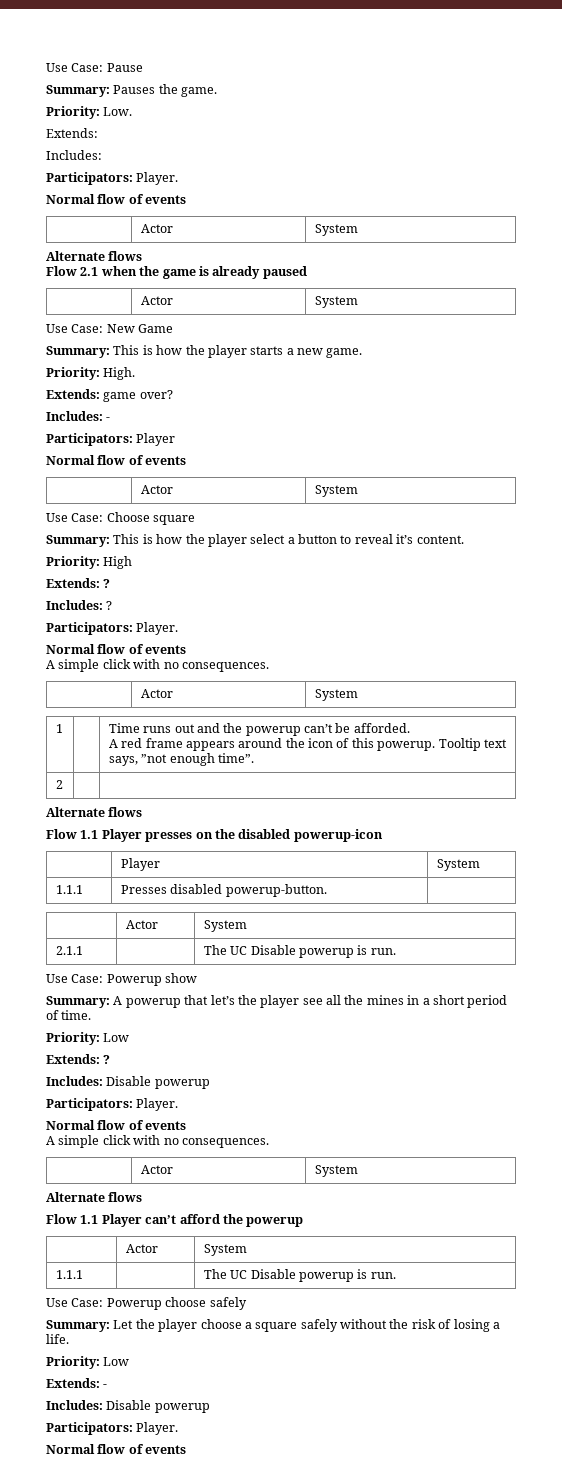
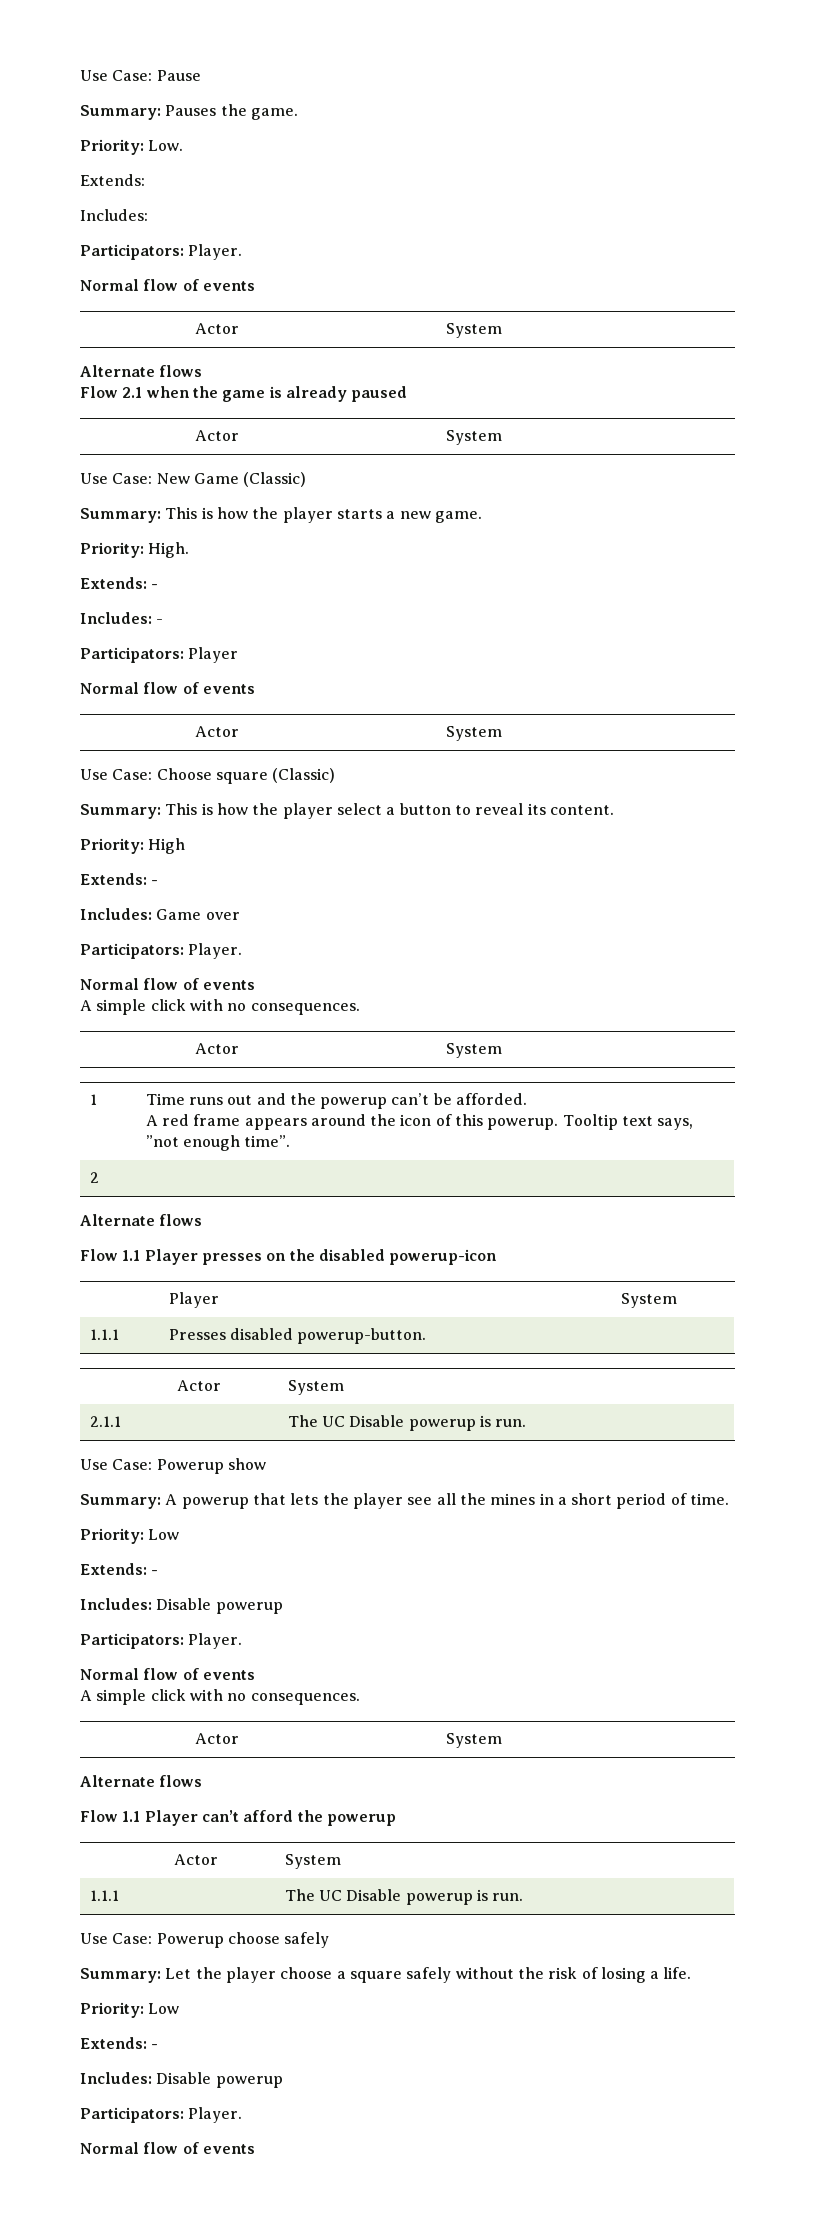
(174, 328) none -> [243,472,307,487] (Classic)
[103,390,173,402] game over? -> [151,584,159,589] -
(196, 520) none -> [272,768,336,783] (Classic)
[396,534,414,544] it’s -> [527,803,546,815] its
[103,579,111,588] [46,600,113,610] ? // Includes: ? -> [151,880,159,885] [80,908,240,920] - // Includes: Game over
[210,995,235,1005] let’s -> [290,1493,319,1505] lets
[103,1055,111,1064] ? -> [151,1570,159,1575] -

